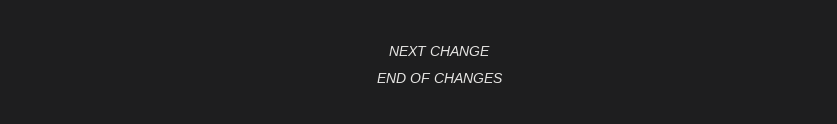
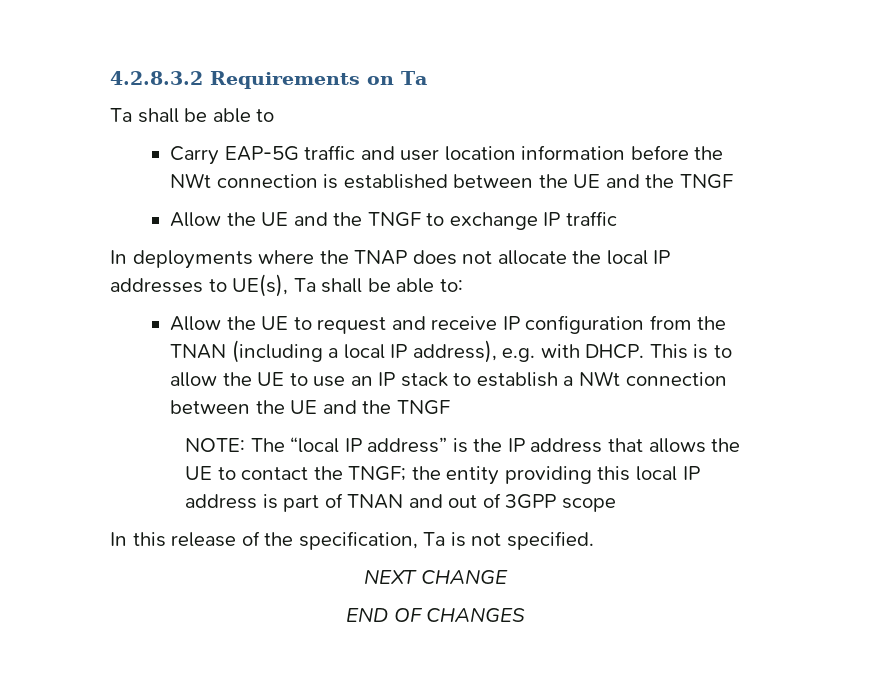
(389, 51) none -> [110,71,427,89] [110,108,275,123] [170,145,724,165] [170,173,733,189] [170,211,617,230] [110,250,671,269] [110,274,463,297] [170,315,727,334] [170,340,733,363] [170,371,727,387] [170,400,450,415] [185,437,741,453] [185,466,700,485] [185,493,616,512] [110,531,594,550] 4.2.8.3.2 Requirements on Ta // Ta shall be able to // Carry EAP-5G traffic and user location information before the NWt connection is established between the UE and the TNGF // Allow the UE and the TNGF to exchange IP traffic // In deployments where the TNAP does not allocate the local IP addresses to UE(s), Ta shall be able to: // Allow the UE to request and receive IP configuration from the TNAN (including a local IP address), e.g. with DHCP. This is to allow the UE to use an IP stack to establish a NWt connection between the UE and the TNGF // NOTE: The “local IP address” is the IP address that allows the UE to contact the TNGF; the entity providing this local IP address is part of TNAN and out of 3GPP scope // In this release of the specification, Ta is not specified. //

